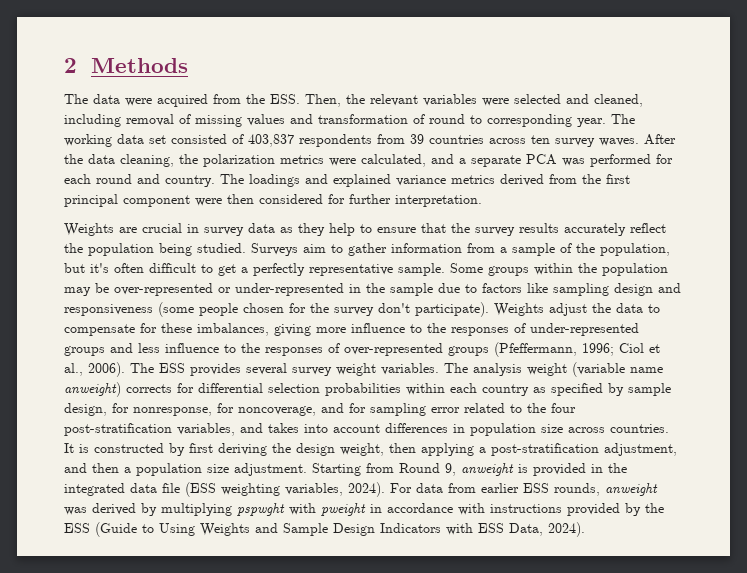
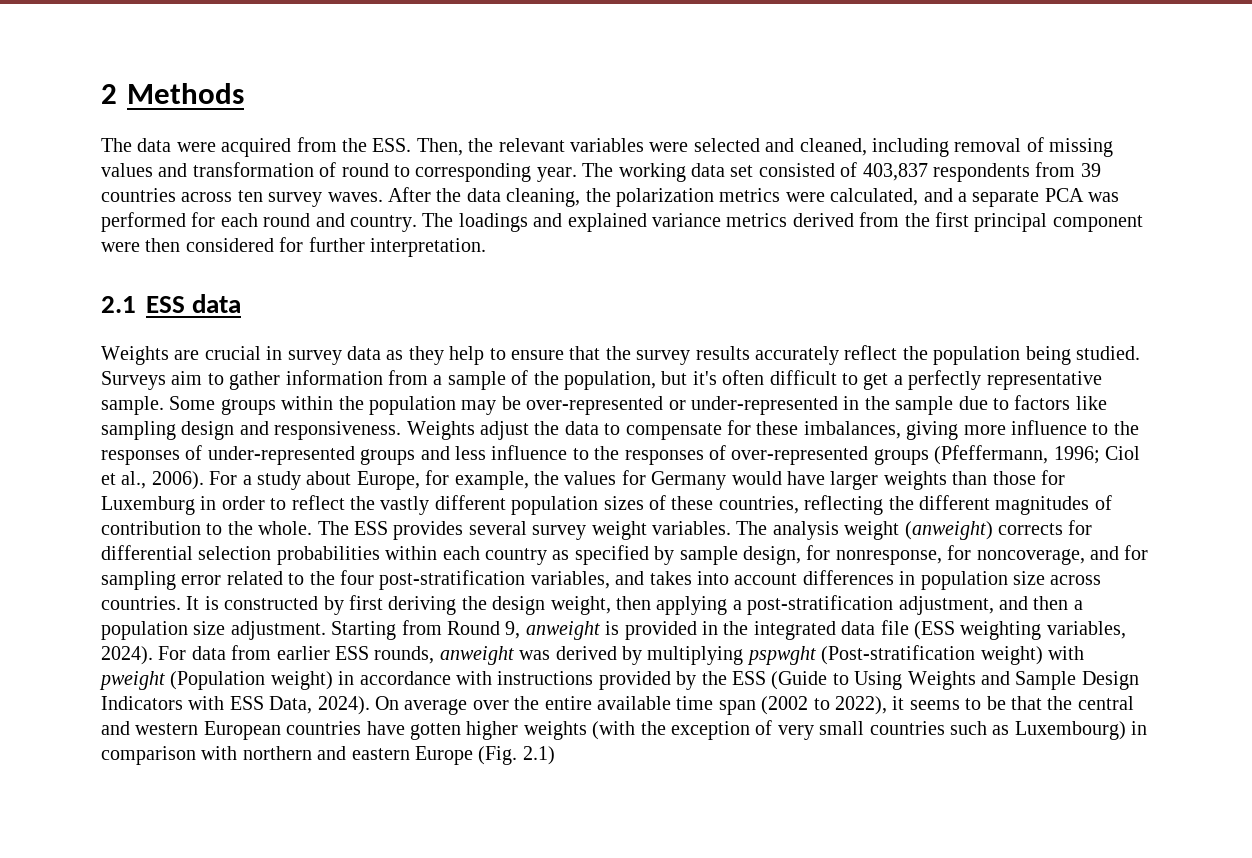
(482, 201) none -> [101,294,242,313] // 2.1 ESS data
[64,302,489,317] responsiveness (some people chosen for the survey don't participate). -> [274,421,402,440] responsiveness.
(125, 369) none -> [209,470,1065,490] [101,495,1112,515] [101,521,313,535] For a study about Europe, for example, the values for Germany would have larger weights than those for Luxemburg in order to reflect the vastly different population sizes of these countries, reflecting the different magnitudes of contribution to the whole.
[572,362,663,377] [64,382,121,397] (variable name anweight) -> [904,521,993,540] (anweight)
[289,503,366,516] with pweight -> [821,645,1084,665] [99,671,333,690] (Post-stratification weight) with pweight (Population weight)
(585, 529) none -> [375,696,1134,715] [101,720,1148,740] [101,746,555,765] On average over the entire available time span (2002 to 2022), it seems to be that the central and western European countries have gotten higher weights (with the exception of very small countries such as Luxembourg) in comparison with northern and eastern Europe (Fig. 2.1)

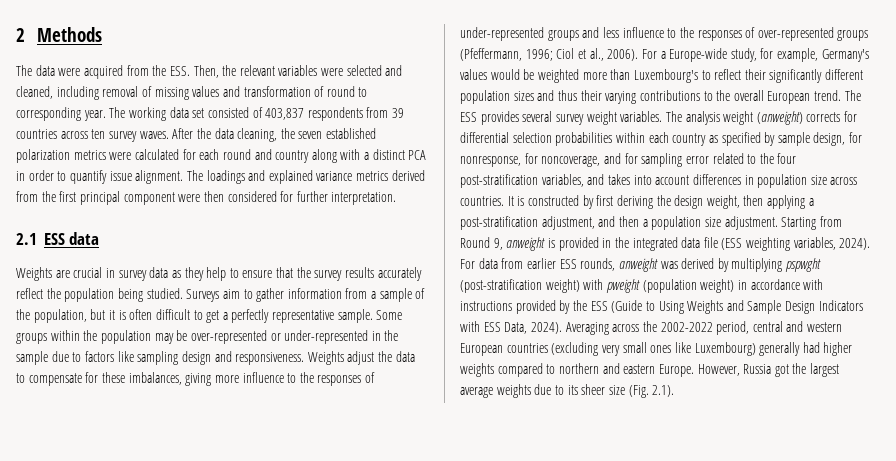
(611, 195) none -> [298,128,377,139] seven established
[830,188,1120,207] [101,212,417,232] calculated, and a separate PCA was performed for each round and country. -> [134,149,427,163] [16,170,184,184] calculated for each round and country along with a distinct PCA in order to quantify issue alignment.
[692,371,717,385] it's -> [108,310,126,320] it is
[257,470,1065,490] [101,495,1112,515] [101,521,313,535] study about Europe, for example, the values for Germany would have larger weights than those for Luxemburg in order to reflect the vastly different population sizes of these countries, reflecting the different magnitudes of contribution to the whole. -> [669,48,869,62] [460,69,864,83] [460,90,842,104] Europe-wide study, for example, Germany's values would be weighted more than Luxembourg's to reflect their significantly different population sizes and thus their varying contributions to the overall European trend.
[821,645,976,665] (Post-stratification -> [460,279,542,293] (post-stratification
[170,671,266,690] (Population -> [642,279,697,293] (population
[375,696,1073,715] On average over the entire available time span (2002 to 2022), it seems to be that the -> [565,321,750,335] Averaging across the 2002-2022 period,
[366,720,1148,740] [101,746,555,765] have gotten higher weights (with the exception of very small countries such as Luxembourg) in comparison with northern and eastern Europe (Fig. 2.1) -> [551,342,853,356] [460,363,840,377] [460,384,675,398] (excluding very small ones like Luxembourg) generally had higher weights compared to northern and eastern Europe. However, Russia got the largest average weights due to its sheer size (Fig. 2.1).

